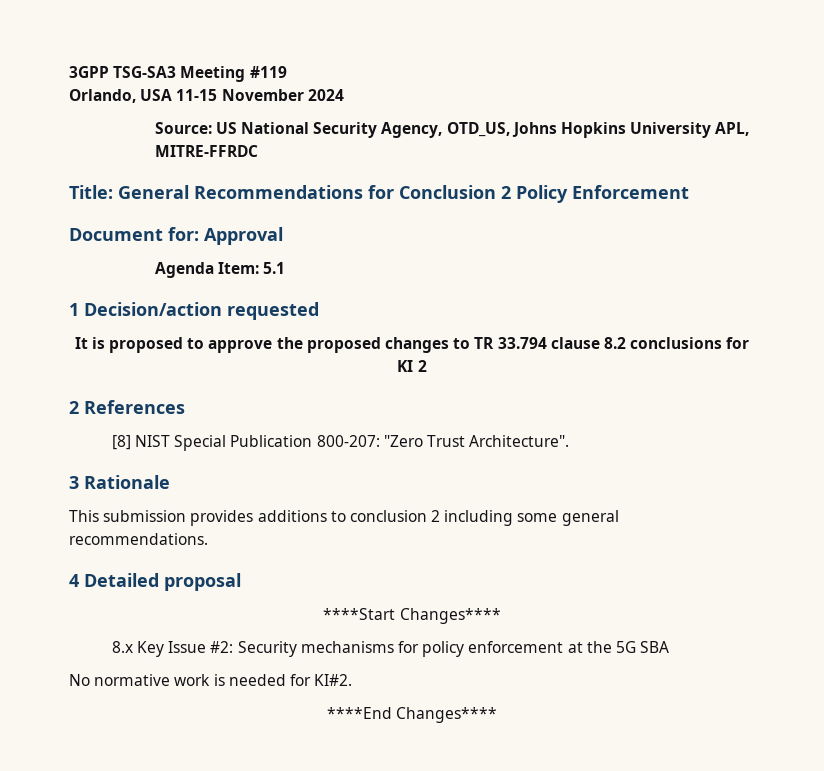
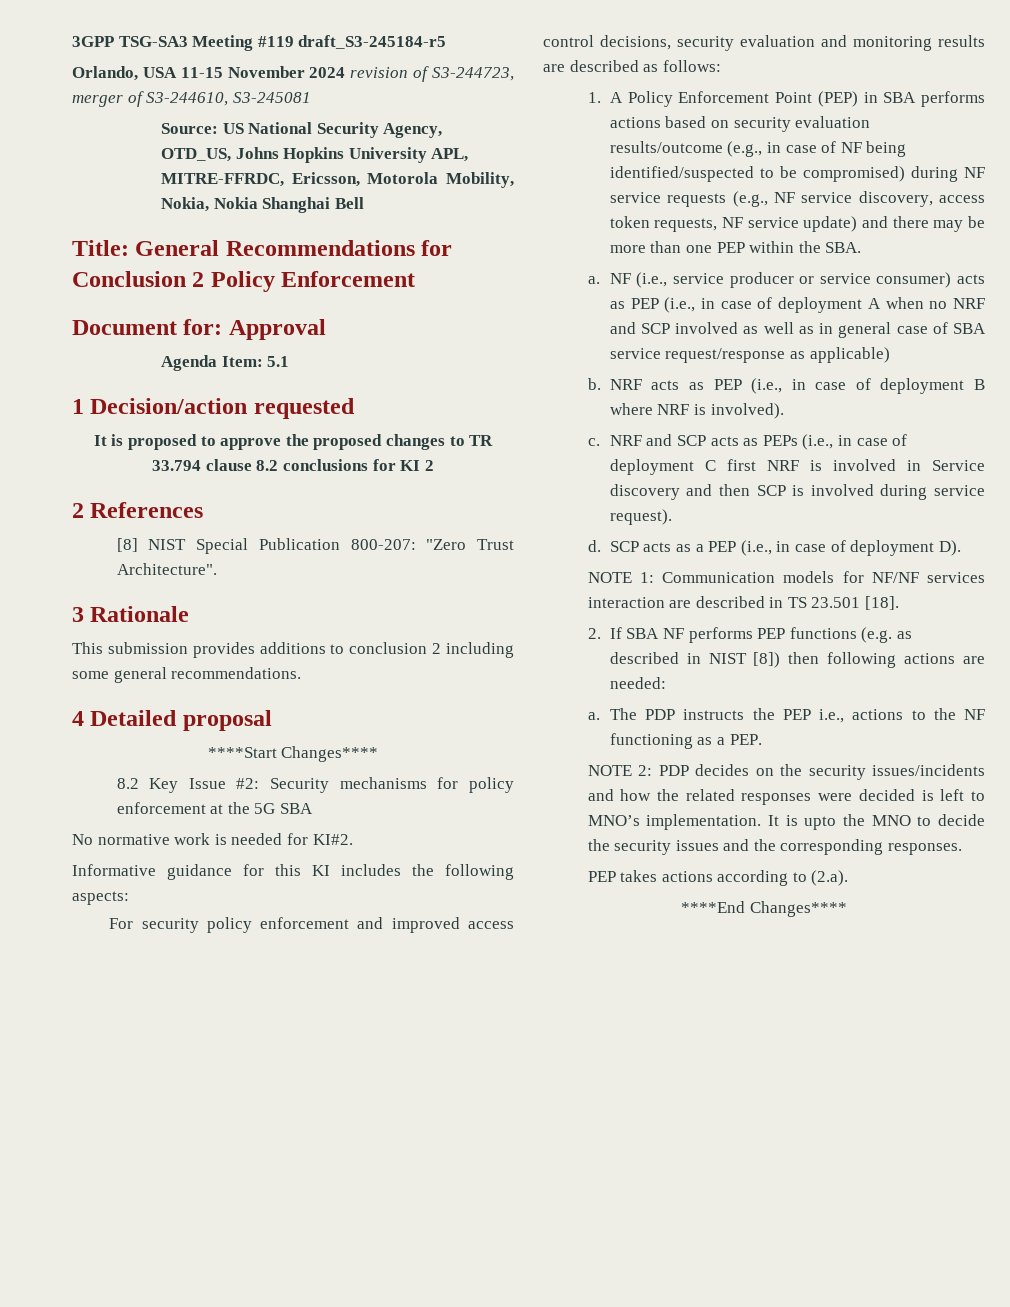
(287, 72) none -> [298,35,447,49] draft_S3-245184-r5
(344, 95) none -> [350,66,514,82] [72,91,311,107] revision of S3-244723, merger of S3-244610, S3-245081
[154,145,258,157] MITRE-FFRDC -> [161,172,514,188] [161,197,364,213] MITRE-FFRDC, Ericsson, Motorola Mobility, Nokia, Nokia Shanghai Bell
[111,641,133,653] 8.x -> [116,778,139,789] 8.2
(353, 680) none -> [72,864,514,880] [72,891,129,905] [109,917,514,933] [543,35,985,51] [543,60,721,72] [587,91,985,107] [609,116,871,132] [609,141,907,157] [609,166,985,182] [609,191,985,207] [609,216,985,232] [609,241,862,253] [587,272,985,288] [609,297,985,313] [609,322,986,338] [609,347,890,363] [587,378,985,394] [609,403,784,419] [587,434,908,450] [609,459,985,475] [609,484,985,500] [609,509,672,525] [587,540,961,556] [587,571,985,583] [587,596,900,610] [587,627,912,643] [609,652,985,668] [609,677,666,689] [587,708,985,723] [609,733,762,749] [587,764,985,780] [587,789,986,805] [587,814,985,830] [587,839,963,855] [587,870,849,886] // Informative guidance for this KI includes the following aspects: // For security policy enforcement and improved access control decisions, security evaluation and monitoring results are described as follows: // 1. A Policy Enforcement Point (PEP) in SBA performs actions based on security evaluation results/outcome (e.g., in case of NF being identified/suspected to be compromised) during NF service requests (e.g., NF service discovery, access token requests, NF service update) and there may be more than one PEP within the SBA. // a. NF (i.e., service producer or service consumer) acts as PEP (i.e., in case of deployment A when no NRF and SCP involved as well as in general case of SBA service request/response as applicable) // b. NRF acts as PEP (i.e., in case of deployment B where NRF is involved). // c. NRF and SCP acts as PEPs (i.e., in case of deployment C first NRF is involved in Service discovery and then SCP is involved during service request). // d. SCP acts as a PEP (i.e., in case of deployment D). // NOTE 1: Communication models for NF/NF services interaction are described in TS 23.501 [18]. // 2. If SBA NF performs PEP functions (e.g. as described in NIST [8]) then following actions are needed: // a. The PDP instructs the PEP i.e., actions to the NF functioning as a PEP. // NOTE 2: PDP decides on the security issues/incidents and how the related responses were decided is left to MNO’s implementation. It is upto the MNO to decide the security issues and the corresponding responses. // PEP takes actions according to (2.a).

